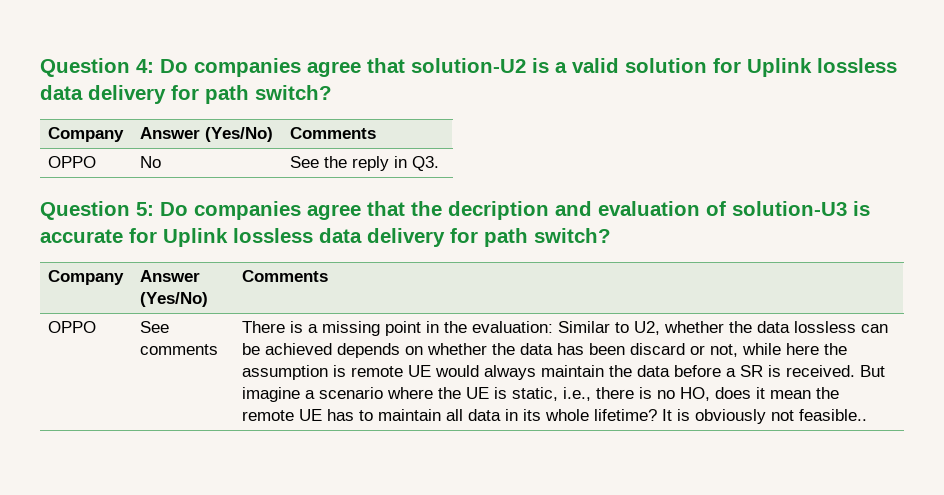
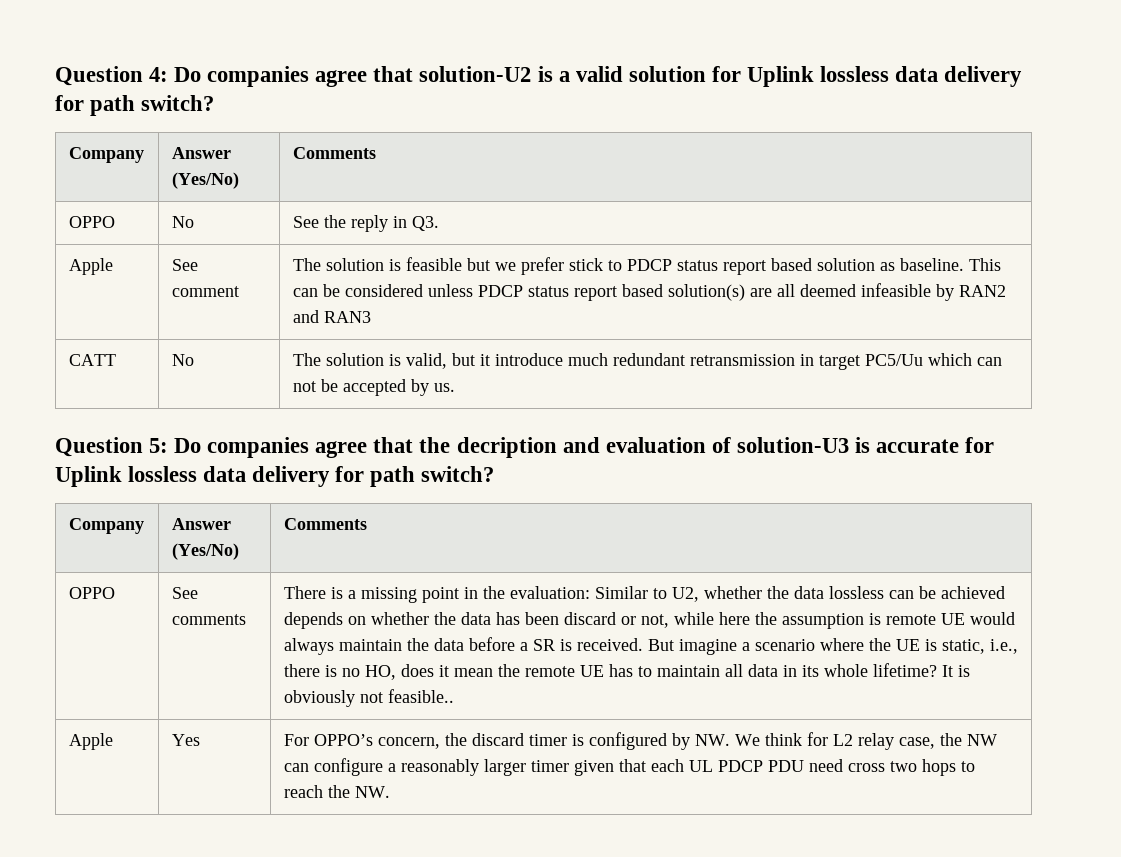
(440, 163) none -> [68,258,113,275] [171,259,198,271] [171,286,239,297] [292,257,1001,275] [292,283,1006,301] [292,310,371,323] [68,354,116,366] [171,354,194,366] [292,353,1002,370] [292,379,455,396] // Apple | See comment | The solution is feasible but we prefer stick to PDCP status report based solution as baseline. This can be considered unless PDCP status report based solution(s) are all deemed infeasible by RAN2 and RAN3 // CATT | No | The solution is valid, but it introduce much redundant retransmission in target PC5/Uu which can not be accepted by us.
(868, 415) none -> [68,733,113,750] [171,734,200,746] [283,732,997,750] [283,758,975,776] [283,785,390,798] // Apple | Yes | For OPPO’s concern, the discard timer is configured by NW. We think for L2 relay case, the NW can configure a reasonably larger timer given that each UL PDCP PDU need cross two hops to reach the NW.

